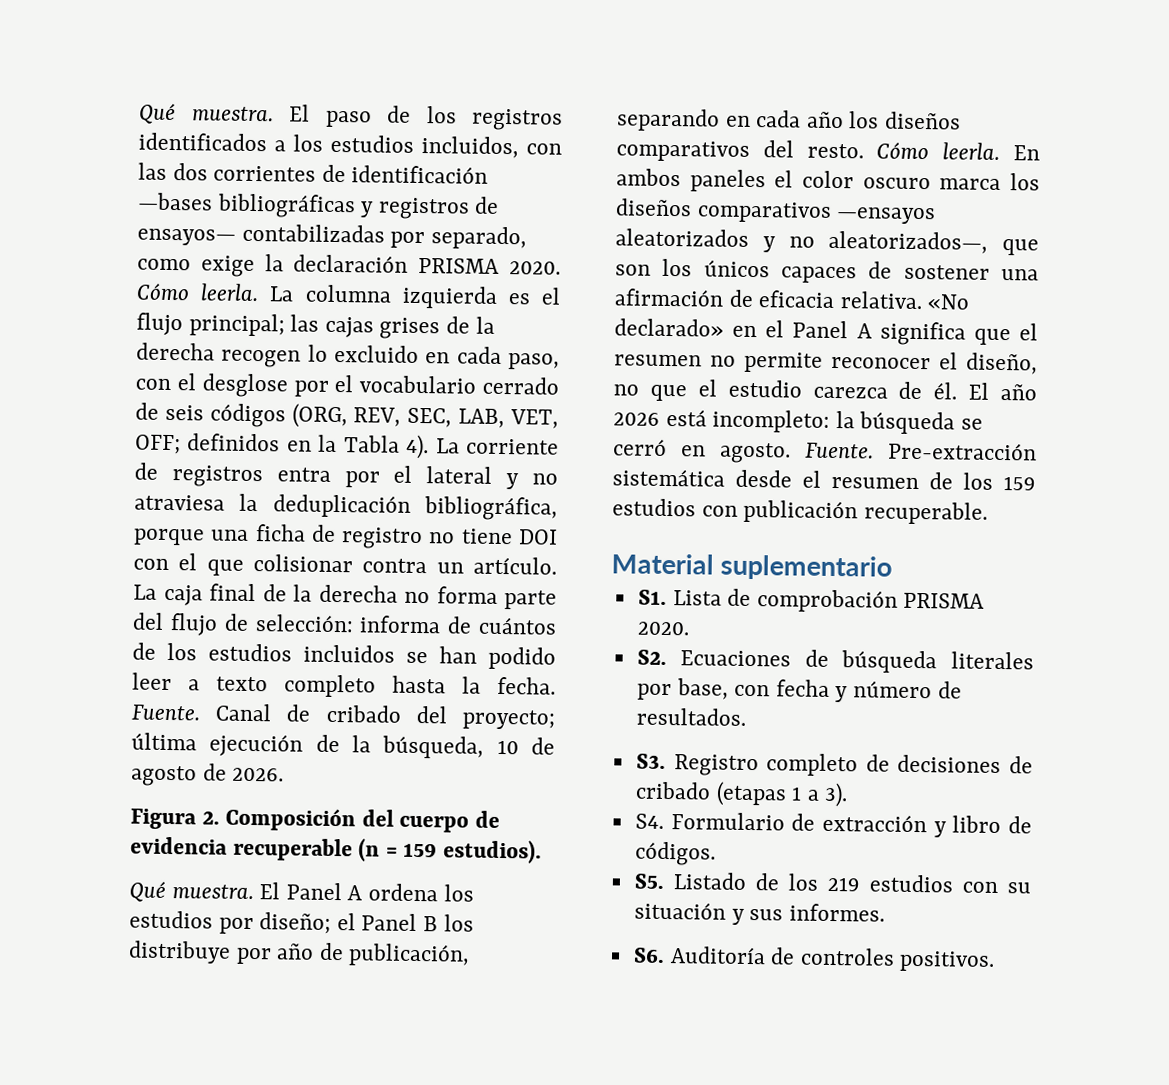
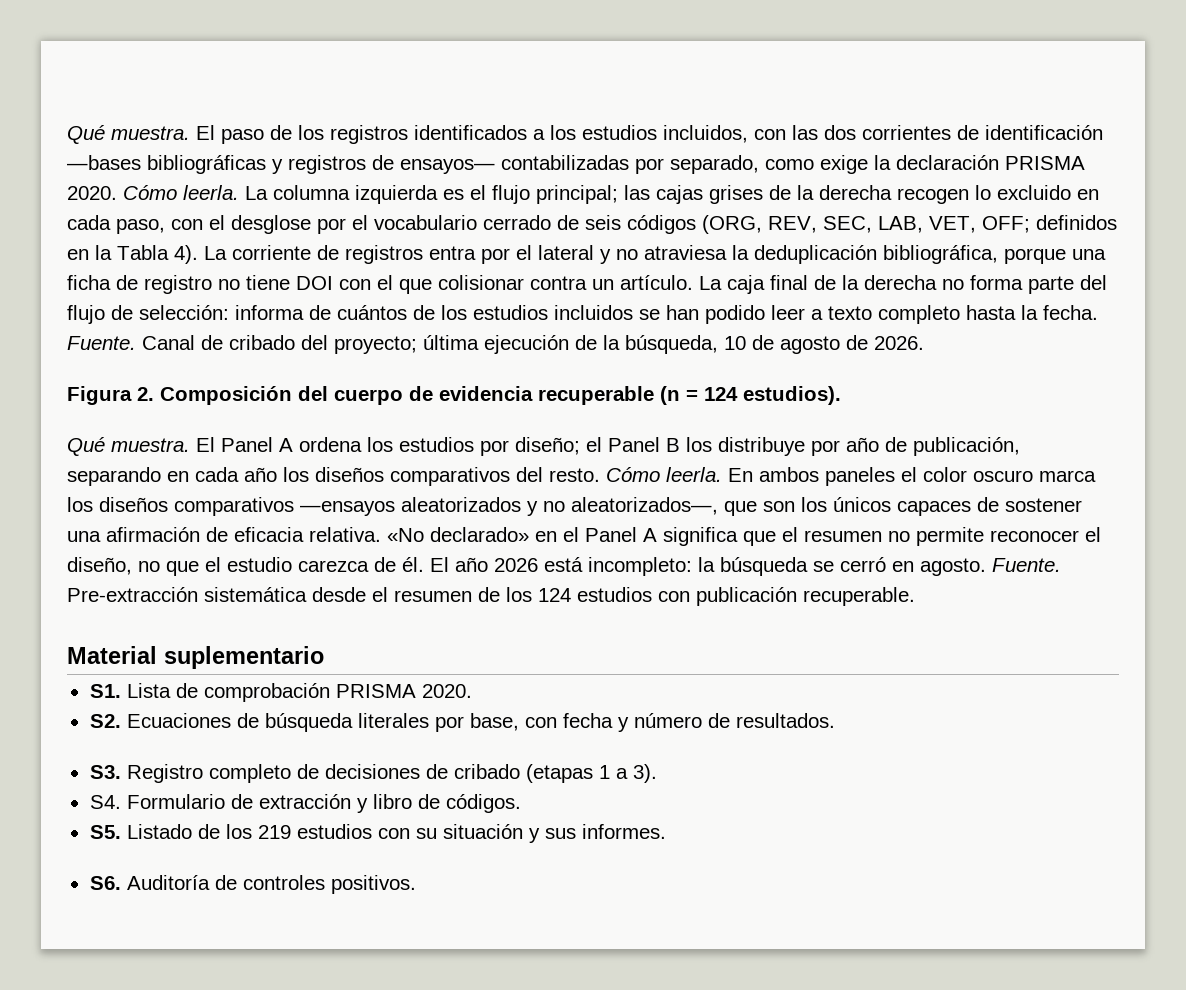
[403,842,438,858] 159 -> [704,387,738,401] 124
[1003,476,1036,491] 159 -> [538,588,571,602] 124

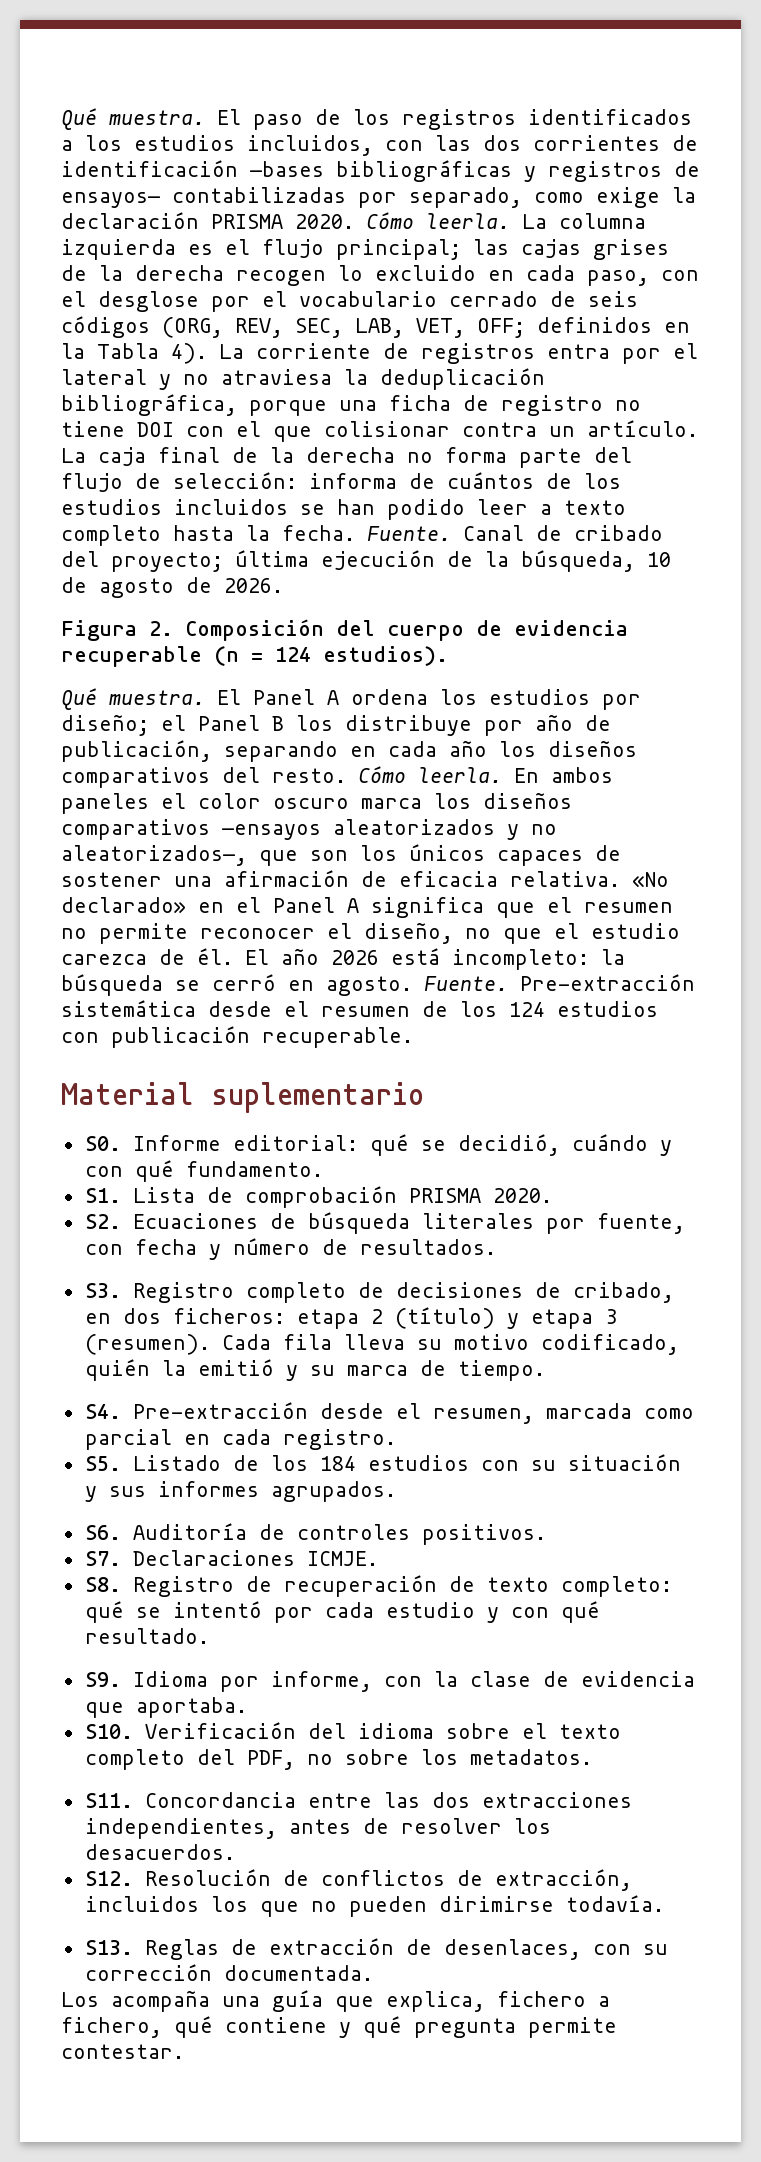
(324, 657) none -> [84,1134,672,1156] [84,1160,323,1182] // S0. Informe editorial: qué se decidió, cuándo y con qué fundamento.
[469,713,519,731] base, -> [596,1213,685,1234] fuente,
[453,764,657,783] [89,794,521,813] cribado (etapas 1 a 3). // S4. Formulario de extracción y libro de códigos. -> [572,1282,674,1303] [84,1307,617,1329] [84,1334,679,1355] [84,1359,545,1381] [84,1402,694,1424] [84,1429,396,1450] cribado, en dos ficheros: etapa 2 (título) y etapa 3 (resumen). Cada fila lleva su motivo codificado, quién la emitió y su marca de tiempo. // S4. Pre-extracción desde el resumen, marcada como parcial en cada registro.
[257,825,291,839] 219 -> [319,1456,356,1471] 184
[581,824,666,839] informes. -> [157,1481,396,1502] informes agrupados.
(416, 884) none -> [84,1550,378,1566] [84,1575,672,1597] [84,1601,600,1623] [84,1628,209,1644] [84,1671,695,1692] [84,1697,247,1718] [84,1722,621,1739] [84,1749,592,1770] [84,1792,632,1808] [84,1818,551,1839] [84,1844,235,1860] [84,1869,632,1891] [84,1895,664,1917] [84,1938,668,1960] [84,1964,373,1981] [61,1990,610,2012] [61,2016,617,2038] [61,2044,184,2059] // S7. Declaraciones ICMJE. // S8. Registro de recuperación de texto completo: qué se intentó por cada estudio y con qué resultado. // S9. Idioma por informe, con la clase de evidencia que aportaba. // S10. Verificación del idioma sobre el texto completo del PDF, no sobre los metadatos. // S11. Concordancia entre las dos extracciones independientes, antes de resolver los desacuerdos. // S12. Resolución de conflictos de extracción, incluidos los que no pueden dirimirse todavía. // S13. Reglas de extracción de desenlaces, con su corrección documentada. // Los acompaña una guía que explica, fichero a fichero, qué contiene y qué pregunta permite contestar.

